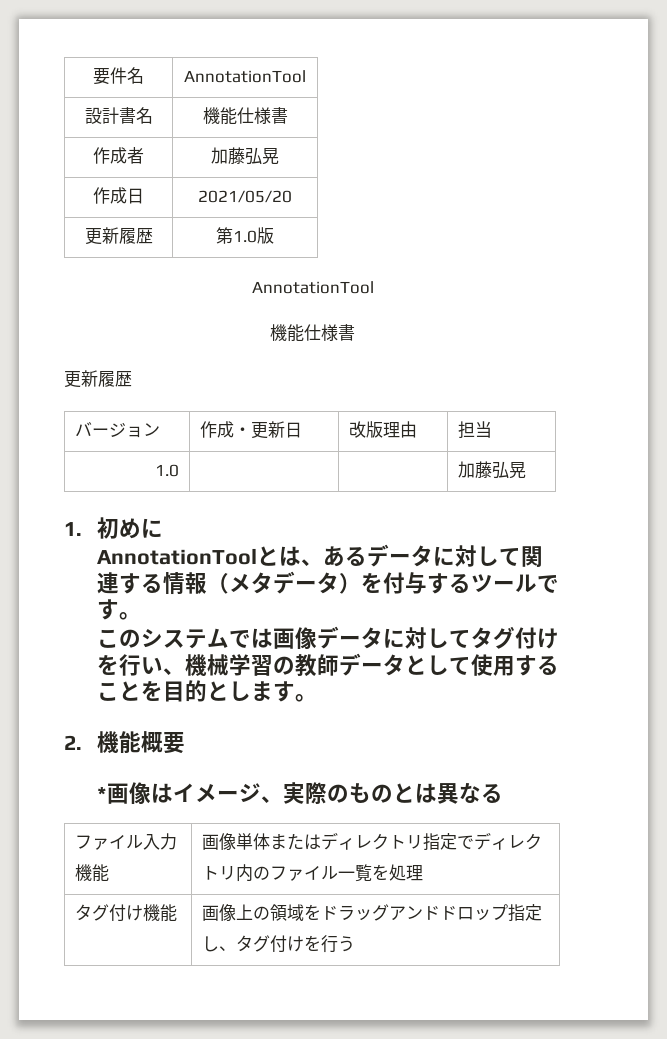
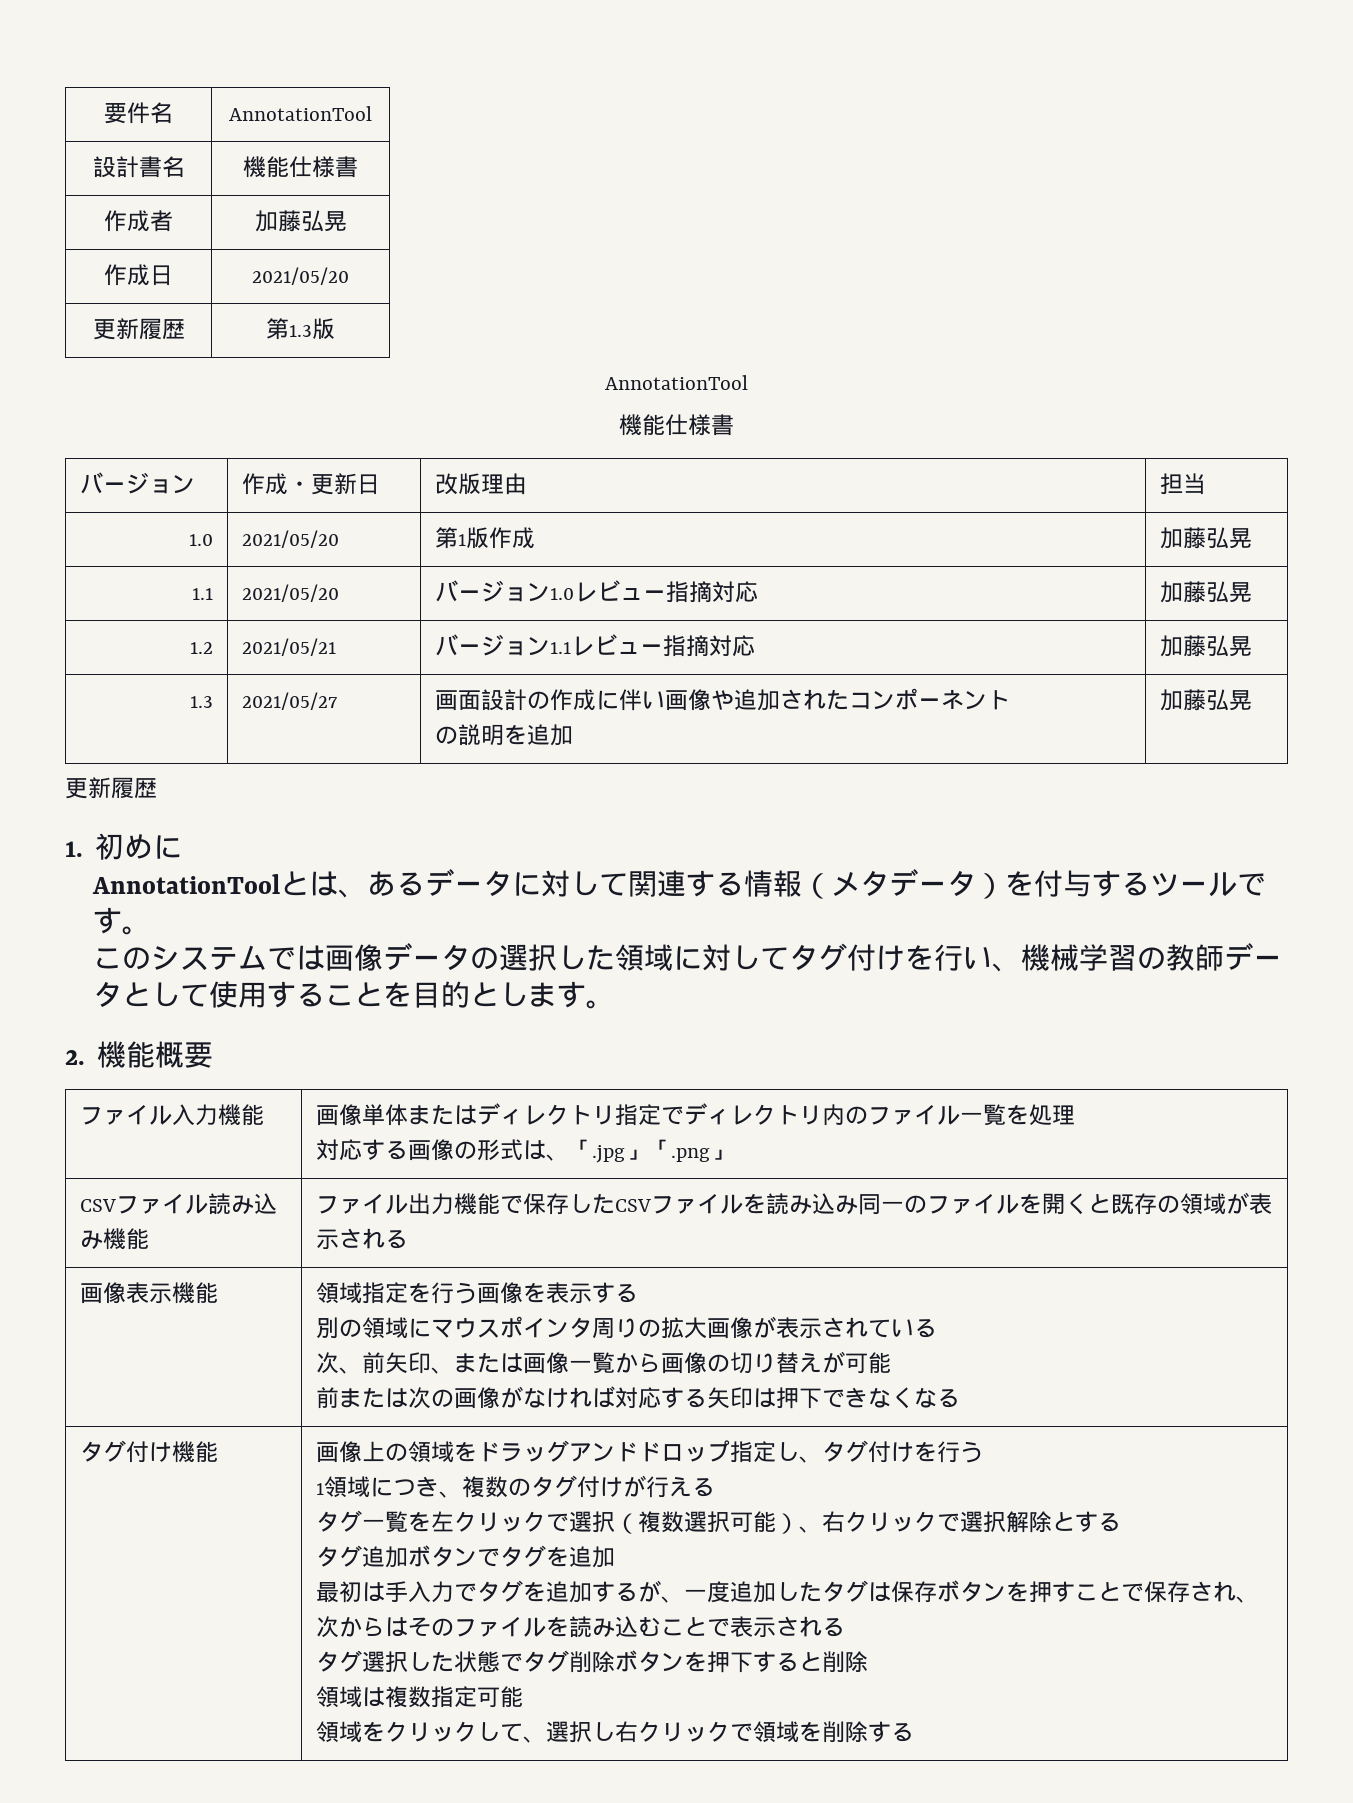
[233,230,257,243] 1.0 -> [289,325,312,337] 1.3
[64,370,132,388] // 更新履歴 -> (734, 425) none
[457,461,526,479] | | 加藤弘晃 -> [241,530,339,548] [434,527,535,549] [1159,527,1252,549] [192,588,214,600] [241,584,339,602] [434,580,758,603] [1159,581,1252,603] [190,642,214,654] [241,638,336,656] [434,634,755,657] [1159,635,1252,657] [190,696,214,708] [241,692,337,710] [434,688,1010,711] [434,724,573,746] [1159,689,1252,711] [65,777,157,799] 2021/05/20 | 第1版作成 | 加藤弘晃 // 1.1 | 2021/05/20 | バージョン1.0レビュー指摘対応 | 加藤弘晃 // 1.2 | 2021/05/21 | バージョン1.1レビュー指摘対応 | 加藤弘晃 // 1.3 | 2021/05/27 | 画面設計の作成に伴い画像や追加されたコンポーネント // の説明を追加 | 加藤弘晃 // 更新履歴
(383, 638) none -> [469,944,673,971] の選択した領域
[96,782,503,804] // *画像はイメージ、実際のものとは異なる -> (213, 1055) none
(423, 873) none -> [315,1139,733,1163] [79,1193,277,1215] [79,1228,149,1250] [315,1192,1272,1215] [315,1228,408,1250] [79,1282,218,1304] [315,1282,638,1304] [315,1316,937,1339] [315,1351,891,1374] [315,1386,960,1409] // 対応する画像の形式は、「.jpg」「.png」 // CSVファイル読み込み機能 | ファイル出力機能で保存したCSVファイルを読み込み同一のファイルを開くと既存の領域が表示される // 画像表示機能 | 領域指定を行う画像を表示する // 別の領域にマウスポインタ周りの拡大画像が表示されている // 次、前矢印、または画像一覧から画像の切り替えが可能 // 前または次の画像がなければ対応する矢印は押下できなくなる
(355, 944) none -> [315,1475,715,1498] [315,1510,1121,1534] [315,1545,615,1568] [315,1580,1259,1603] [315,1616,845,1638] [315,1650,868,1673] [315,1686,523,1708] [315,1721,914,1743] // 1領域につき、複数のタグ付けが行える // タグ一覧を左クリックで選択（複数選択可能）、右クリックで選択解除とする // タグ追加ボタンでタグを追加 // 最初は手入力でタグを追加するが、一度追加したタグは保存ボタンを押すことで保存され、次からはそのファイルを読み込むことで表示される // タグ選択した状態でタグ削除ボタンを押下すると削除 // 領域は複数指定可能 // 領域をクリックして、選択し右クリックで領域を削除する

